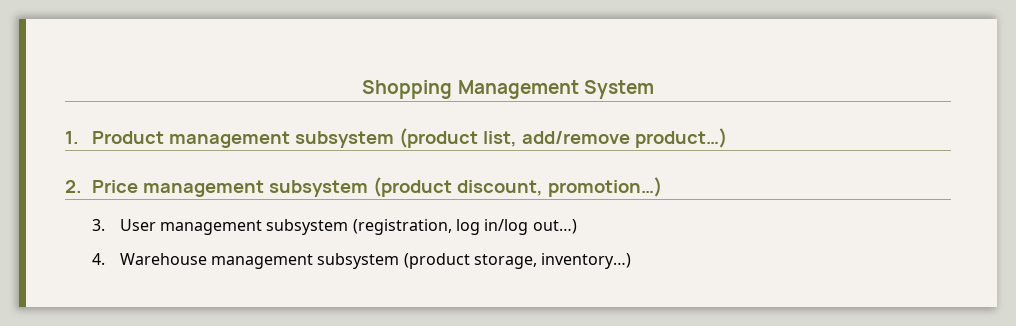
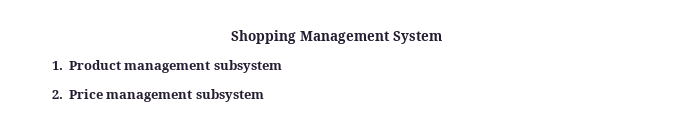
[399,128,728,148] (product list, add/remove product…) -> (282, 66) none
[373,177,663,197] [92,219,577,235] [92,253,632,269] (product discount, promotion…) // 3. User management subsystem (registration, log in/log out…) // 4. Warehouse management subsystem (product storage, inventory…) -> (264, 95) none

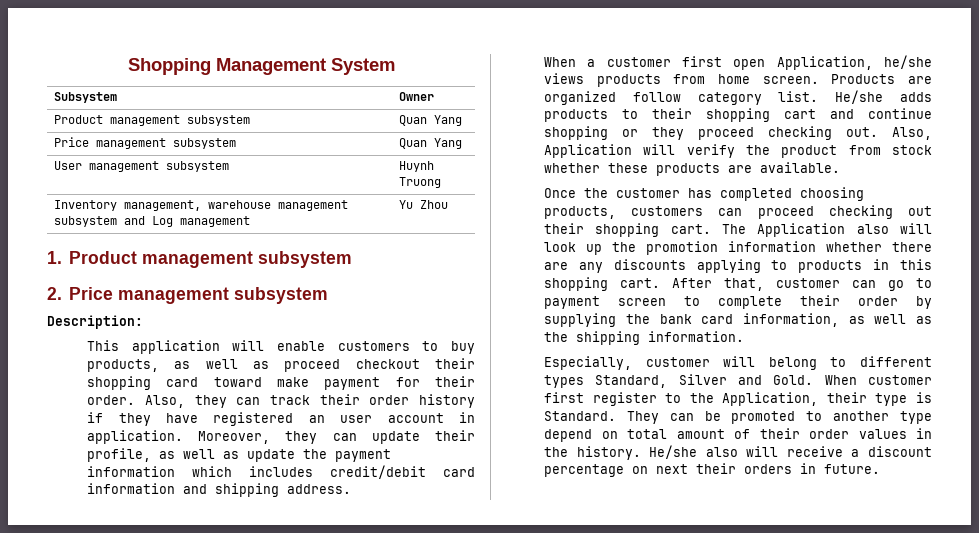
(442, 37) none -> [54,92,118,103] [399,92,435,101] [54,115,251,126] [399,115,463,126] [54,137,237,149] [399,138,463,149] [54,161,230,172] [399,161,435,172] [399,177,442,188] [54,200,349,211] [54,216,251,227] [399,200,449,209] // Subsystem | Owner // Product management subsystem | Quan Yang // Price management subsystem | Quan Yang // User management subsystem | Huynh Truong // Inventory management, warehouse management subsystem and Log management | Yu Zhou
(264, 95) none -> [47,315,143,329] [87,340,475,354] [87,358,475,372] [87,376,475,390] [87,394,475,408] [87,412,475,426] [87,430,475,444] [87,448,392,462] [87,465,476,479] [87,483,352,497] [544,55,932,70] [544,73,932,87] [544,90,932,105] [544,108,932,122] [544,126,932,140] [544,144,932,158] [544,162,841,176] [544,187,865,201] [544,205,932,219] [544,223,932,237] [544,241,932,255] [544,259,932,273] [544,277,932,291] [544,295,932,309] [544,313,932,327] [544,331,745,345] [544,356,932,370] [544,374,932,388] [544,392,932,406] [544,411,932,424] [544,428,932,442] [544,445,932,460] [544,463,881,477] // Description: // This application will enable customers to buy products, as well as proceed checkout their shopping card toward make payment for their order. Also, they can track their order history if they have registered an user account in application. Moreover, they can update their profile, as well as update the payment information which includes credit/debit card information and shipping address. // When a customer first open Application, he/she views products from home screen. Products are organized follow category list. He/she adds products to their shopping cart and continue shopping or they proceed checking out. Also, Application will verify the product from stock whether these products are available. // Once the customer has completed choosing products, customers can proceed checking out their shopping cart. The Application also will look up the promotion information whether there are any discounts applying to products in this shopping cart. After that, customer can go to payment screen to complete their order by supplying the bank card information, as well as the shipping information. // Especially, customer will belong to different types Standard, Silver and Gold. When customer first register to the Application, their type is Standard. They can be promoted to another type depend on total amount of their order values in the history. He/she also will receive a discount percentage on next their orders in future.

